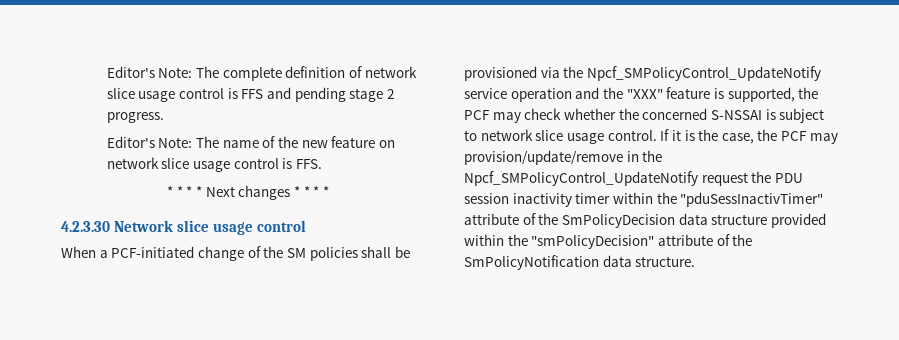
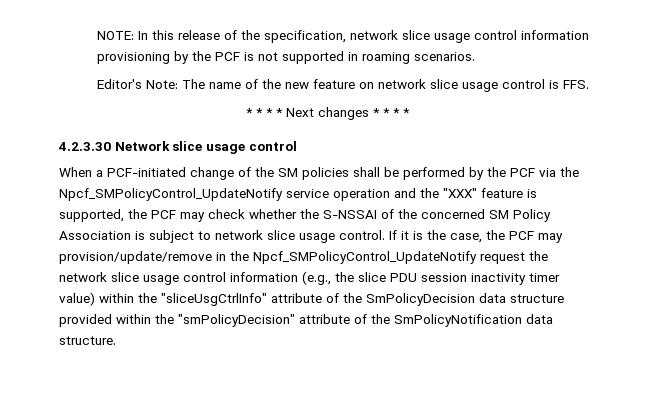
[106,66,417,81] [106,87,395,102] [106,112,164,123] Editor's Note: The complete definition of network slice usage control is FFS and pending stage 2 progress. -> [97,30,590,43] [97,51,476,64] NOTE: In this release of the specification, network slice usage control information provisioning by the PCF is not supported in roaming scenarios.
[464,66,537,81] provisioned -> [403,167,535,180] performed by the PCF
[642,108,762,120] concerned S-NSSAI -> [323,209,551,222] [59,231,131,240] S-NSSAI of the concerned SM Policy Association
(772, 177) none -> [59,271,386,285] network slice usage control information (e.g., the slice
[612,192,824,207] within the "pduSessInactivTimer" -> [59,292,267,306] value) within the "sliceUsgCtrlInfo"

